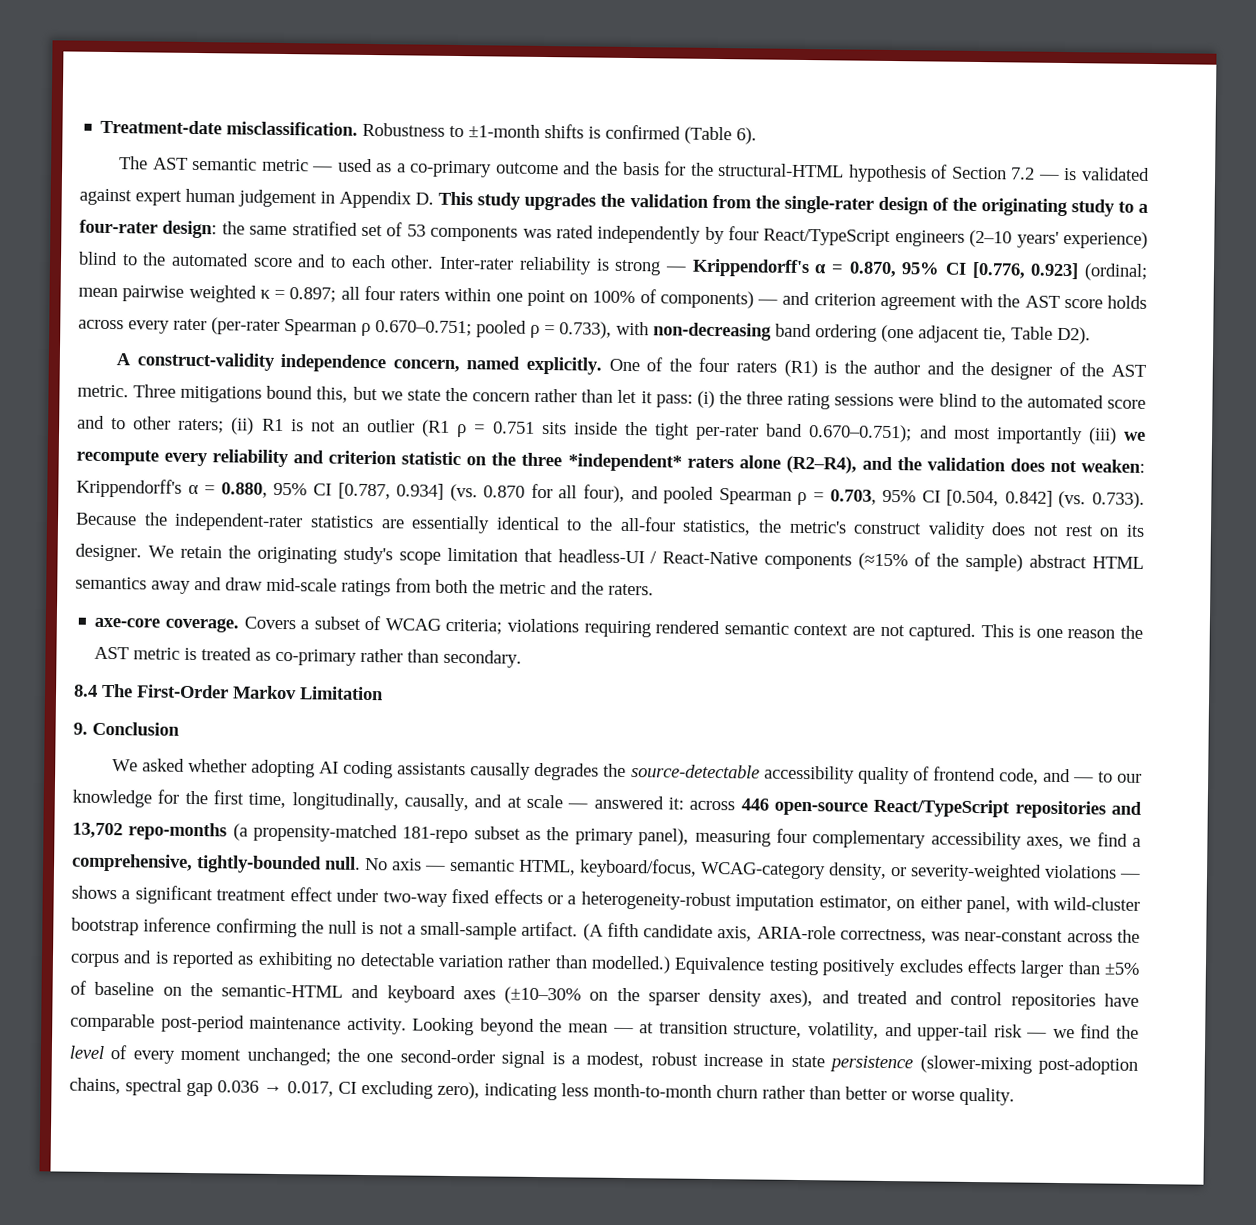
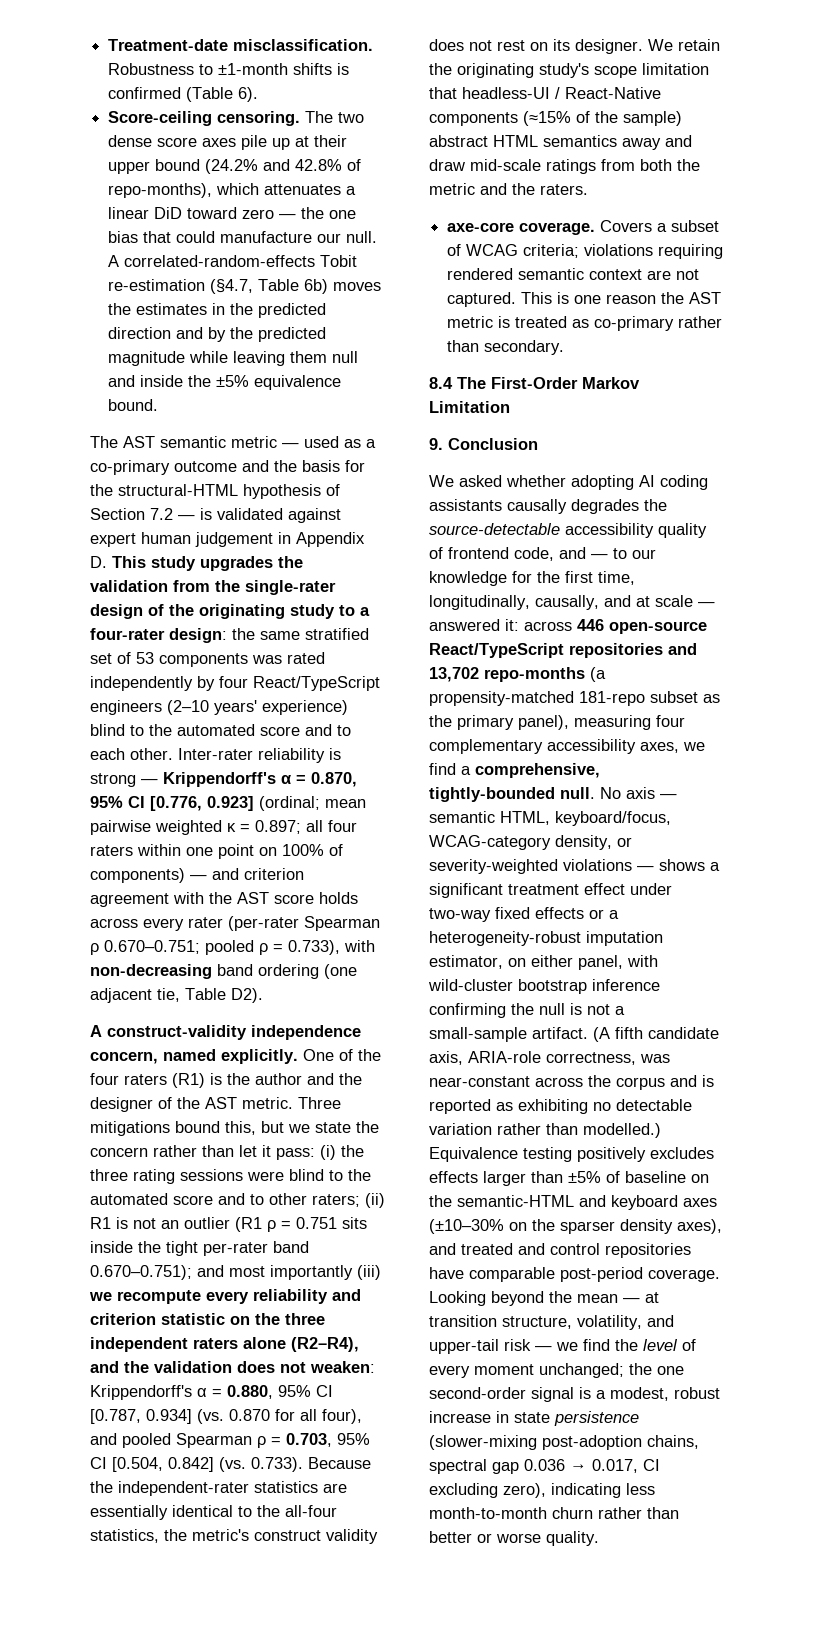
(758, 136) none -> [108,111,365,126] [108,135,348,150] [108,159,362,174] [108,183,357,198] [108,207,357,219] [108,231,378,243] [108,255,358,267] [108,279,382,294] [108,303,327,318] [108,327,327,342] [108,351,359,366] [108,375,342,390] [108,399,159,411] // Score-ceiling censoring. The two dense score axes pile up at their upper bound (24.2% and 42.8% of repo-months), which attenuates a linear DiD toward zero — the one bias that could manufacture our null. A correlated-random-effects Tobit re-estimation (§4.7, Table 6b) moves the estimates in the predicted direction and by the predicted magnitude while leaving them null and inside the ±5% equivalence bound.
[567,453,682,472] *independent* -> [90,1337,188,1352] independent
[249,1016,407,1035] maintenance activity. -> [648,1269,720,1282] coverage.

